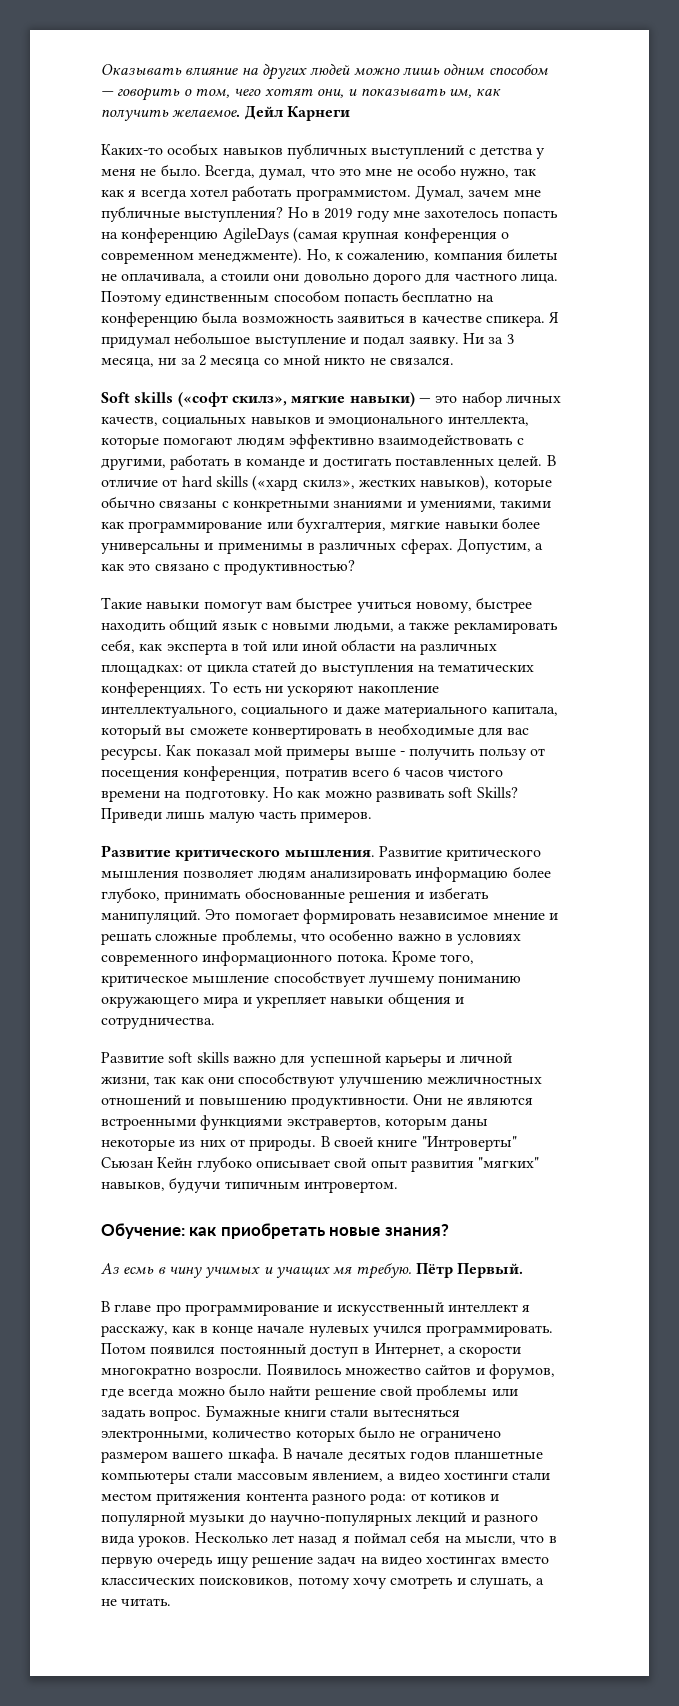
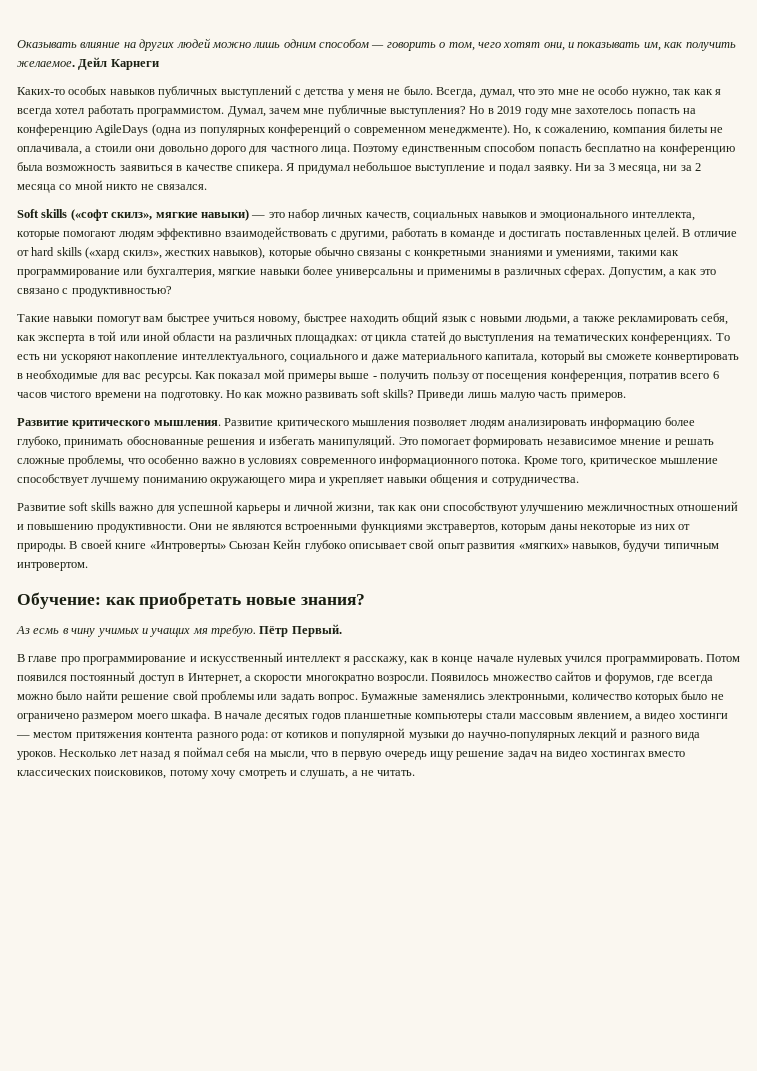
[292,227,497,243] (самая крупная конференция -> [151,123,341,136] (одна из популярных конференций
[476,787,518,798] Skills? -> [382,389,414,398] skills?
[421,1136,517,1151] "Интроверты" -> [149,541,226,552] «Интроверты»
[478,1157,540,1168] "мягких" -> [518,543,569,549] «мягких»
[283,1409,460,1417] книги стали вытесняться -> [421,694,485,700] заменялись
[172,1451,224,1460] вашего -> [136,713,168,719] моего
[512,1472,551,1480] стали -> [16,735,30,738] —

